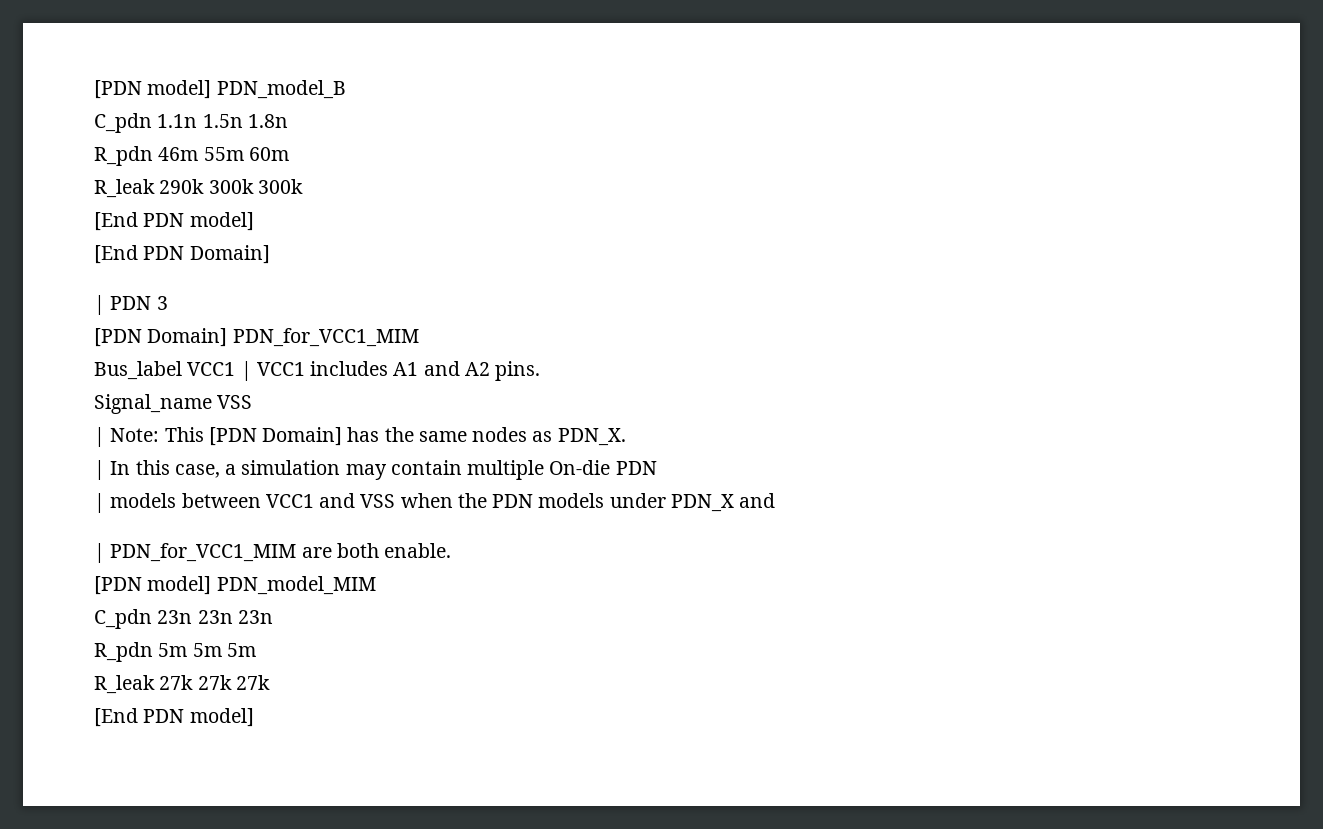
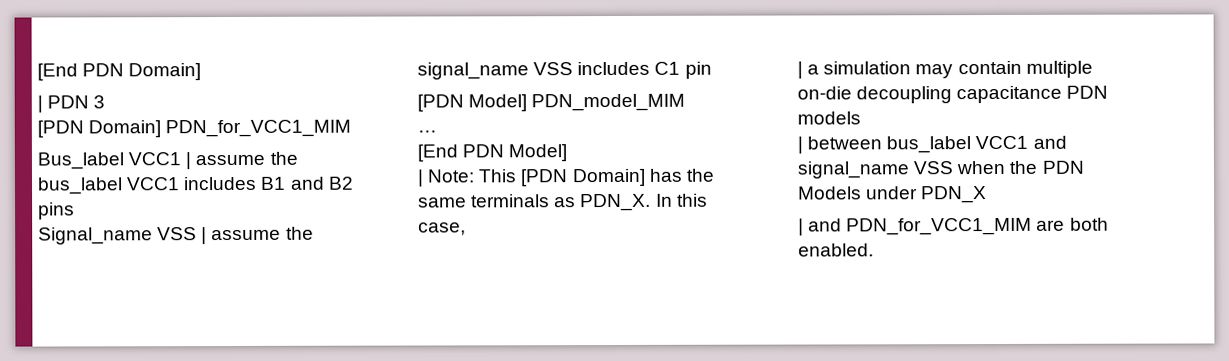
[94,80,346,99] [94,113,288,133] [94,146,289,166] [94,179,303,198] [94,212,254,231] [PDN model] PDN_model_B // C_pdn 1.1n 1.5n 1.8n // R_pdn 46m 55m 60m // R_leak 290k 300k 300k // [End PDN model] // -> (37, 72) none
[256,361,541,381] [94,394,253,414] VCC1 includes A1 and A2 pins. // Signal_name VSS -> [195,151,298,166] [37,176,354,195] [38,202,75,220] [38,226,314,245] [417,61,712,80] [417,93,686,112] [417,130,437,133] [417,144,568,162] assume the bus_label VCC1 includes B1 and B2 pins // Signal_name VSS | assume the signal_name VSS includes C1 pin // [PDN Model] PDN_model_MIM // … // [End PDN Model]
[472,427,528,442] nodes -> [471,194,551,208] terminals
[94,460,105,480] // | -> (652, 202) none
(220, 471) none -> [797,61,803,79] // |
[549,460,657,475] [94,493,261,513] On-die PDN // | models between -> [797,85,1109,104] [797,111,861,125] [797,136,972,154] on-die decoupling capacitance PDN models // | between bus_label
(356, 500) none -> [797,161,909,179] signal_name
[538,493,605,508] models -> [798,186,862,200] Models
[739,493,776,508] [94,543,105,563] and // | -> [798,218,843,236] // | and
[384,543,452,558] [94,576,376,595] [94,609,273,629] [94,642,256,662] [94,675,270,694] [94,708,254,727] enable. // [PDN model] PDN_model_MIM // C_pdn 23n 23n 23n // R_pdn 5m 5m 5m // R_leak 27k 27k 27k // [End PDN model] -> [798,243,874,257] enabled.

